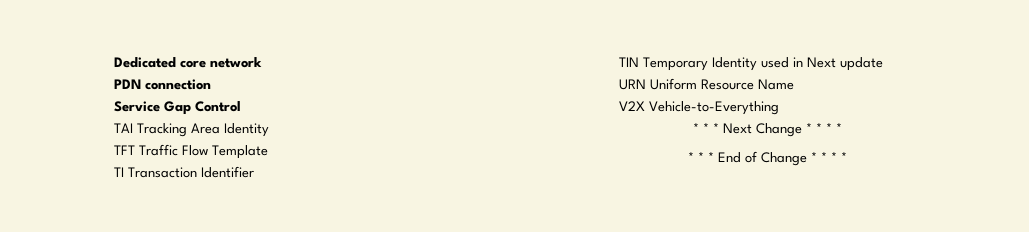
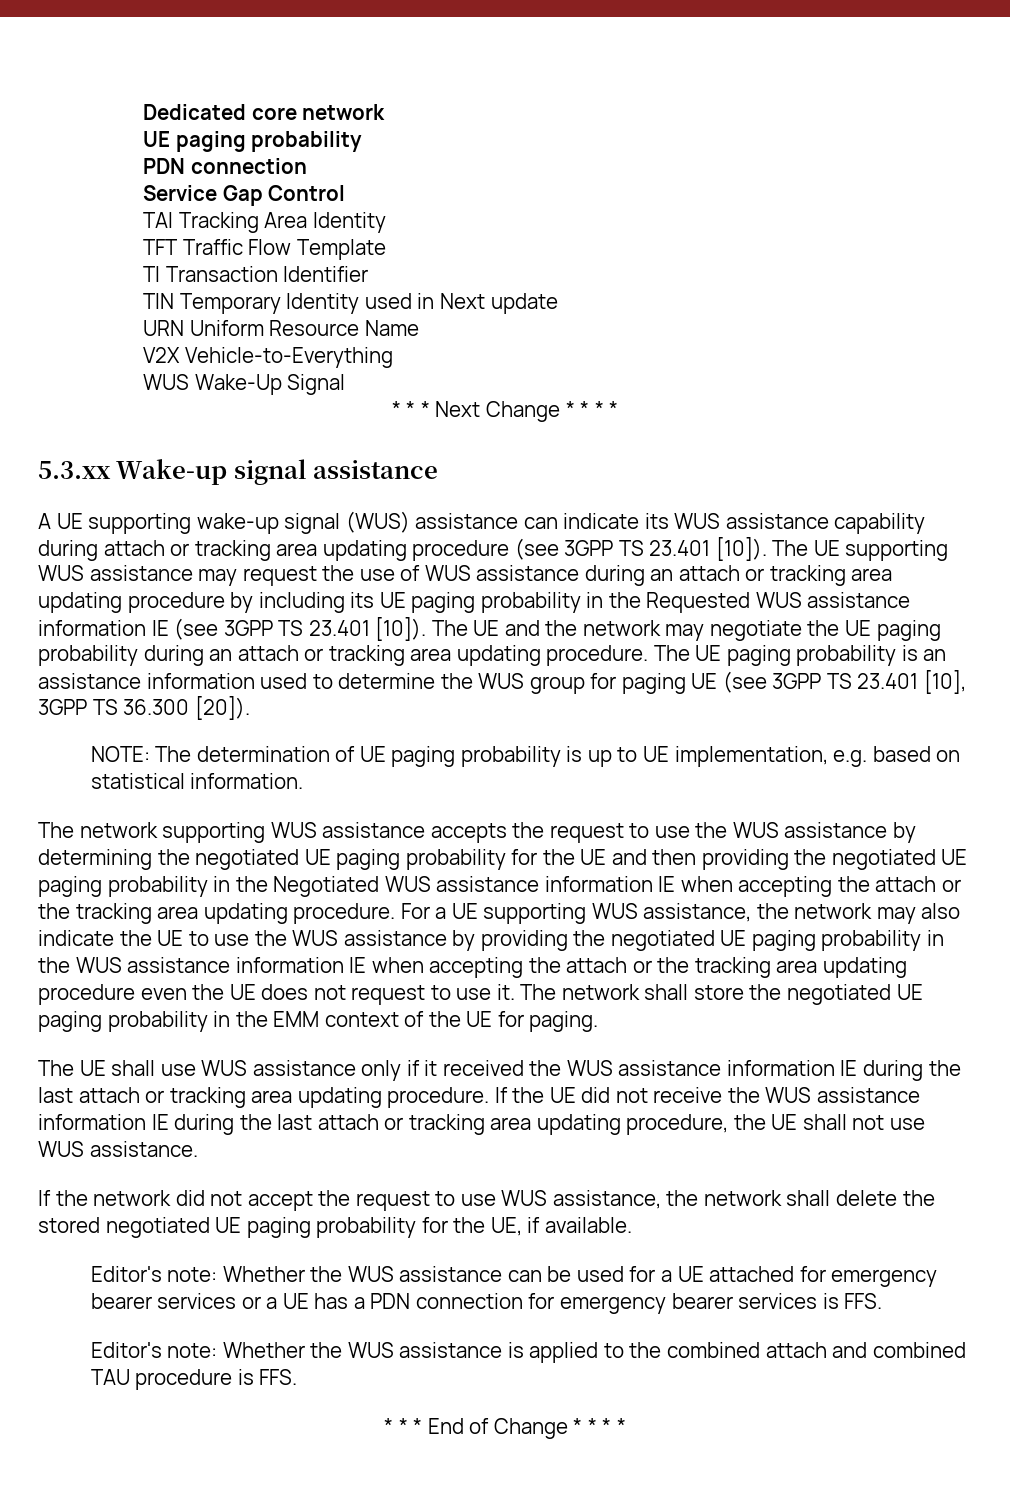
(262, 62) none -> [143,131,363,152] // UE paging probability
(779, 108) none -> [143,374,346,395] // WUS Wake-Up Signal
(842, 128) none -> [38,459,439,485] [38,511,926,534] [38,537,949,561] [38,565,893,586] [38,592,911,613] [38,617,941,641] [38,645,947,666] [38,670,967,694] [38,696,250,720] [90,746,961,767] [90,773,304,789] [38,822,916,843] [38,849,968,870] [38,876,961,897] [38,903,961,924] [38,930,945,951] [38,957,907,978] [38,984,923,1005] [38,1011,599,1032] [38,1060,961,1081] [38,1087,921,1108] [38,1114,926,1135] [38,1141,198,1157] [38,1190,935,1211] [38,1217,632,1238] [90,1266,938,1287] [90,1293,883,1314] [90,1342,966,1363] [90,1369,298,1390] // 5.3.xx Wake-up signal assistance // A UE supporting wake-up signal (WUS) assistance can indicate its WUS assistance capability during attach or tracking area updating procedure (see 3GPP TS 23.401 [10]). The UE supporting WUS assistance may request the use of WUS assistance during an attach or tracking area updating procedure by including its UE paging probability in the Requested WUS assistance information IE (see 3GPP TS 23.401 [10]). The UE and the network may negotiate the UE paging probability during an attach or tracking area updating procedure. The UE paging probability is an assistance information used to determine the WUS group for paging UE (see 3GPP TS 23.401 [10], 3GPP TS 36.300 [20]). // NOTE: The determination of UE paging probability is up to UE implementation, e.g. based on statistical information. // The network supporting WUS assistance accepts the request to use the WUS assistance by determining the negotiated UE paging probability for the UE and then providing the negotiated UE paging probability in the Negotiated WUS assistance information IE when accepting the attach or the tracking area updating procedure. For a UE supporting WUS assistance, the network may also indicate the UE to use the WUS assistance by providing the negotiated UE paging probability in the WUS assistance information IE when accepting the attach or the tracking area updating procedure even the UE does not request to use it. The network shall store the negotiated UE paging probability in the EMM context of the UE for paging. // The UE shall use WUS assistance only if it received the WUS assistance information IE during the last attach or tracking area updating procedure. If the UE did not receive the WUS assistance information IE during the last attach or tracking area updating procedure, the UE shall not use WUS assistance. // If the network did not accept the request to use WUS assistance, the network shall delete the stored negotiated UE paging probability for the UE, if available. // Editor's note: Whether the WUS assistance can be used for a UE attached for emergency bearer services or a UE has a PDN connection for emergency bearer services is FFS. // Editor's note: Whether the WUS assistance is applied to the combined attach and combined TAU procedure is FFS.

